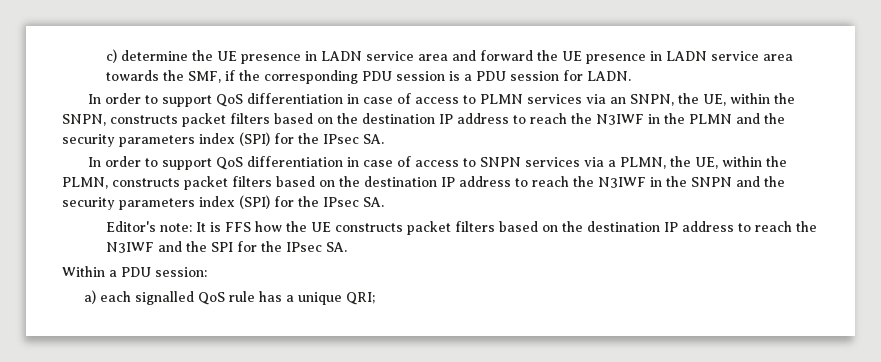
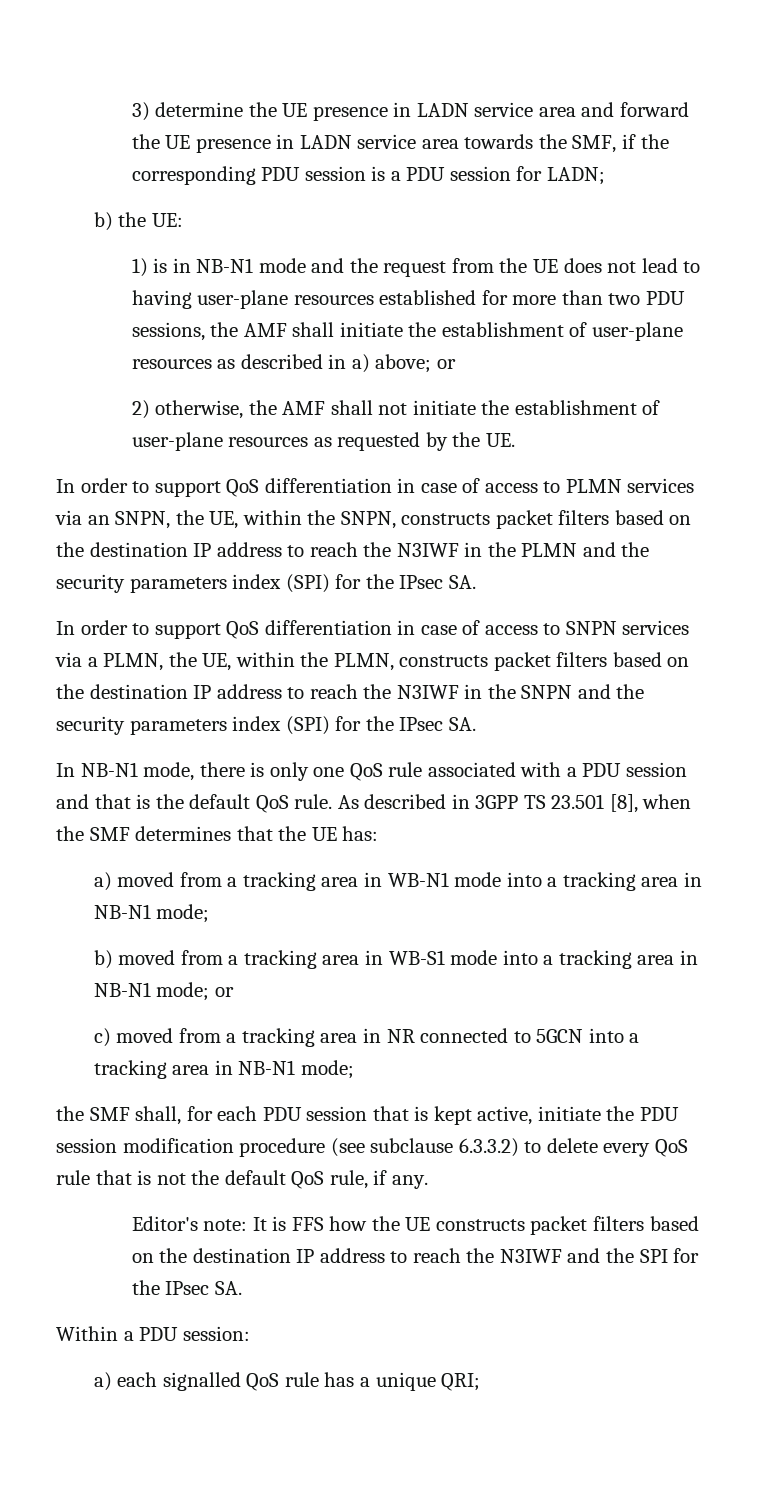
[106,49,118,63] c) -> [131,102,150,121] 3)
[587,71,632,81] LADN. -> [546,167,605,185] [93,212,183,231] [131,258,701,277] [131,290,685,309] [131,322,683,341] [131,354,456,373] [131,400,661,419] [131,432,515,451] LADN; // b) the UE: // 1) is in NB-N1 mode and the request from the UE does not lead to having user-plane resources established for more than two PDU sessions, the AMF shall initiate the establishment of user-plane resources as described in a) above; or // 2) otherwise, the AMF shall not initiate the establishment of user-plane resources as requested by the UE.
(384, 202) none -> [56,762,687,781] [56,794,692,813] [56,826,379,841] [93,872,702,891] [93,904,210,923] [93,950,698,969] [93,982,234,1001] [93,1028,640,1047] [93,1060,354,1079] [56,1106,679,1125] [56,1138,688,1157] [56,1170,428,1189] // In NB-N1 mode, there is only one QoS rule associated with a PDU session and that is the default QoS rule. As described in 3GPP TS 23.501 [8], when the SMF determines that the UE has: // a) moved from a tracking area in WB-N1 mode into a tracking area in NB-N1 mode; // b) moved from a tracking area in WB-S1 mode into a tracking area in NB-N1 mode; or // c) moved from a tracking area in NR connected to 5GCN into a tracking area in NB-N1 mode; // the SMF shall, for each PDU session that is kept active, initiate the PDU session modification procedure (see subclause 6.3.3.2) to delete every QoS rule that is not the default QoS rule, if any.

